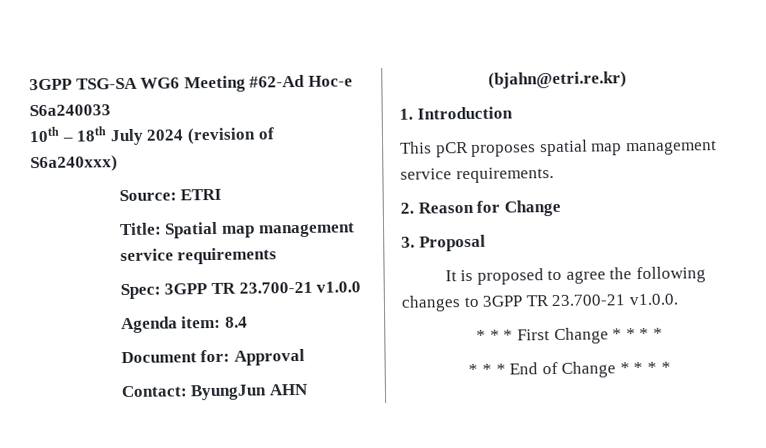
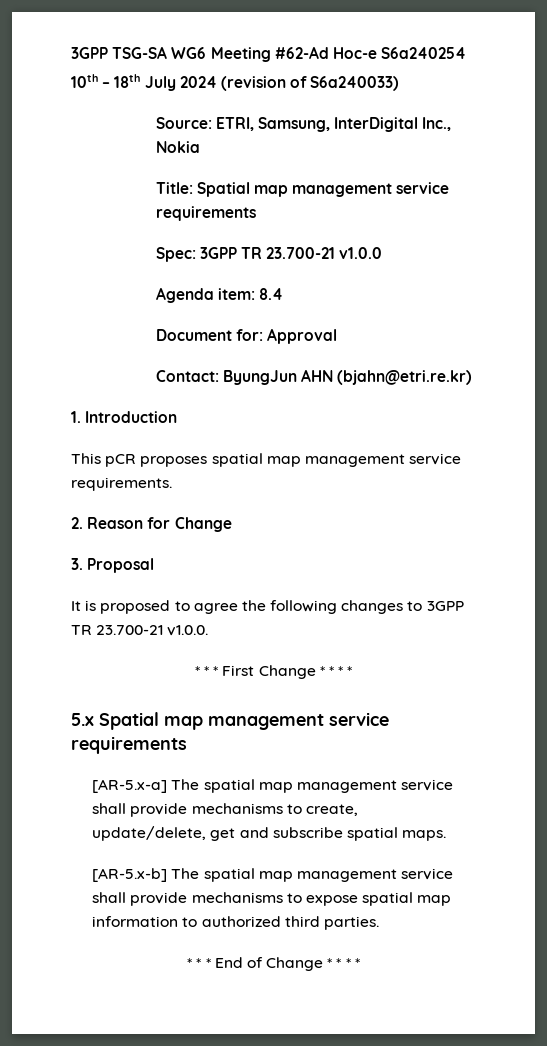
[29,104,111,117] S6a240033 -> [381,47,467,59] S6a240254
[30,155,118,173] S6a240xxx) -> [310,76,400,91] S6a240033)
[180,188,223,201] ETRI -> [215,117,452,132] [155,141,200,153] ETRI, Samsung, InterDigital Inc., Nokia
(663, 333) none -> [71,712,389,730] [71,736,187,754] [92,779,454,793] [92,803,358,817] [92,826,447,841] [92,868,454,882] [92,892,452,906] [92,916,379,930] // 5.x Spatial map management service requirements // [AR-5.x-a] The spatial map management service shall provide mechanisms to create, update/delete, get and subscribe spatial maps. // [AR-5.x-b] The spatial map management service shall provide mechanisms to expose spatial map information to authorized third parties.

